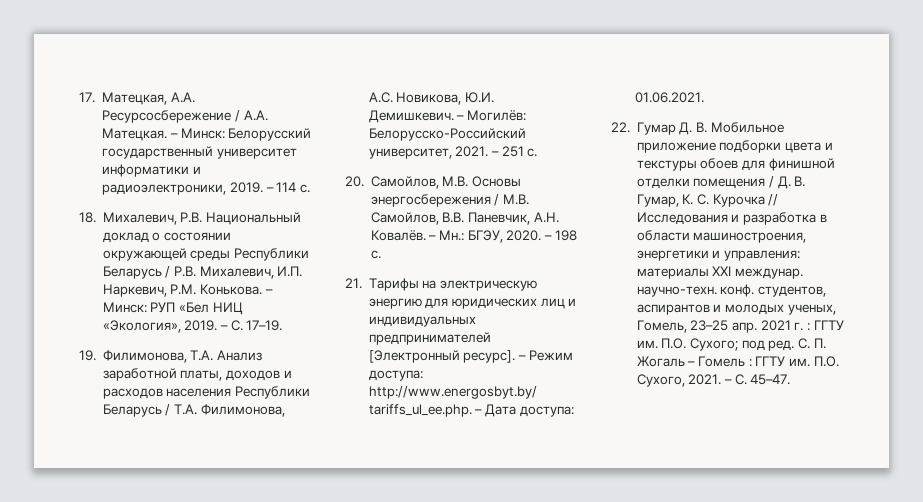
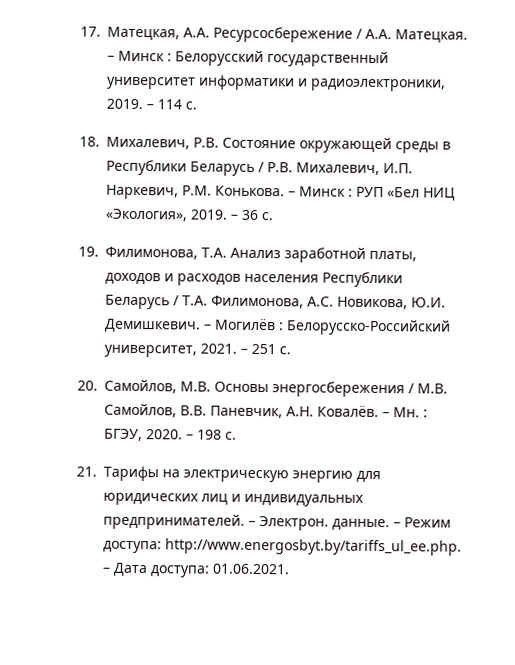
[180,128,225,139] Минск: -> [118,50,172,62] Минск :
[206,212,302,225] [102,232,232,243] Национальный доклад о состоянии -> [222,137,296,149] Состояние
(231, 255) none -> [442,141,451,150] в
[102,302,147,313] Минск: -> [299,186,353,197] Минск :
[230,320,283,331] С. 17–19. -> [241,209,274,221] 36 c.
[467,110,527,121] Могилёв: -> [215,318,284,331] Могилёв :
[439,230,465,241] Мн.: -> [393,407,428,418] Мн. :
[368,332,491,345] [368,350,516,363] предпринимателей [Электронный ресурс]. -> [103,513,390,531] предпринимателей. – Электрон. данные.
[611,122,784,135] [636,140,833,153] [636,158,835,171] [636,176,806,189] [636,194,779,207] [636,212,827,225] [636,230,807,243] [636,250,801,261] [636,266,804,279] [636,284,827,297] [636,304,836,315] [636,320,844,333] [636,338,826,351] [636,356,839,367] [636,374,791,387] // 22. Гумар Д. В. Мобильное приложение подборки цвета и текстуры обоев для финишной отделки помещения / Д. В. Гумар, К. С. Курочка // Исследования и разработка в области машиностроения, энергетики и управления: материалы XXI междунар. научно-техн. конф. студентов, аспирантов и молодых ученых, Гомель, 23–25 апр. 2021 г. : ГГТУ им. П.О. Сухого; под ред. С. П. Жогаль – Гомель : ГГТУ им. П.О. Сухого, 2021. – С. 45–47. -> (290, 569) none

